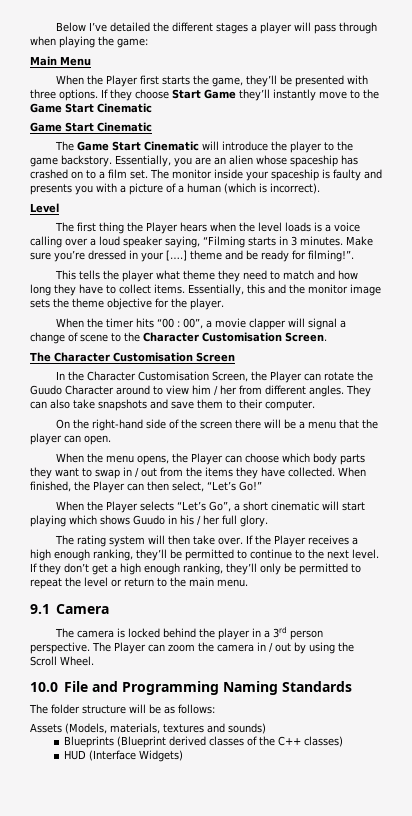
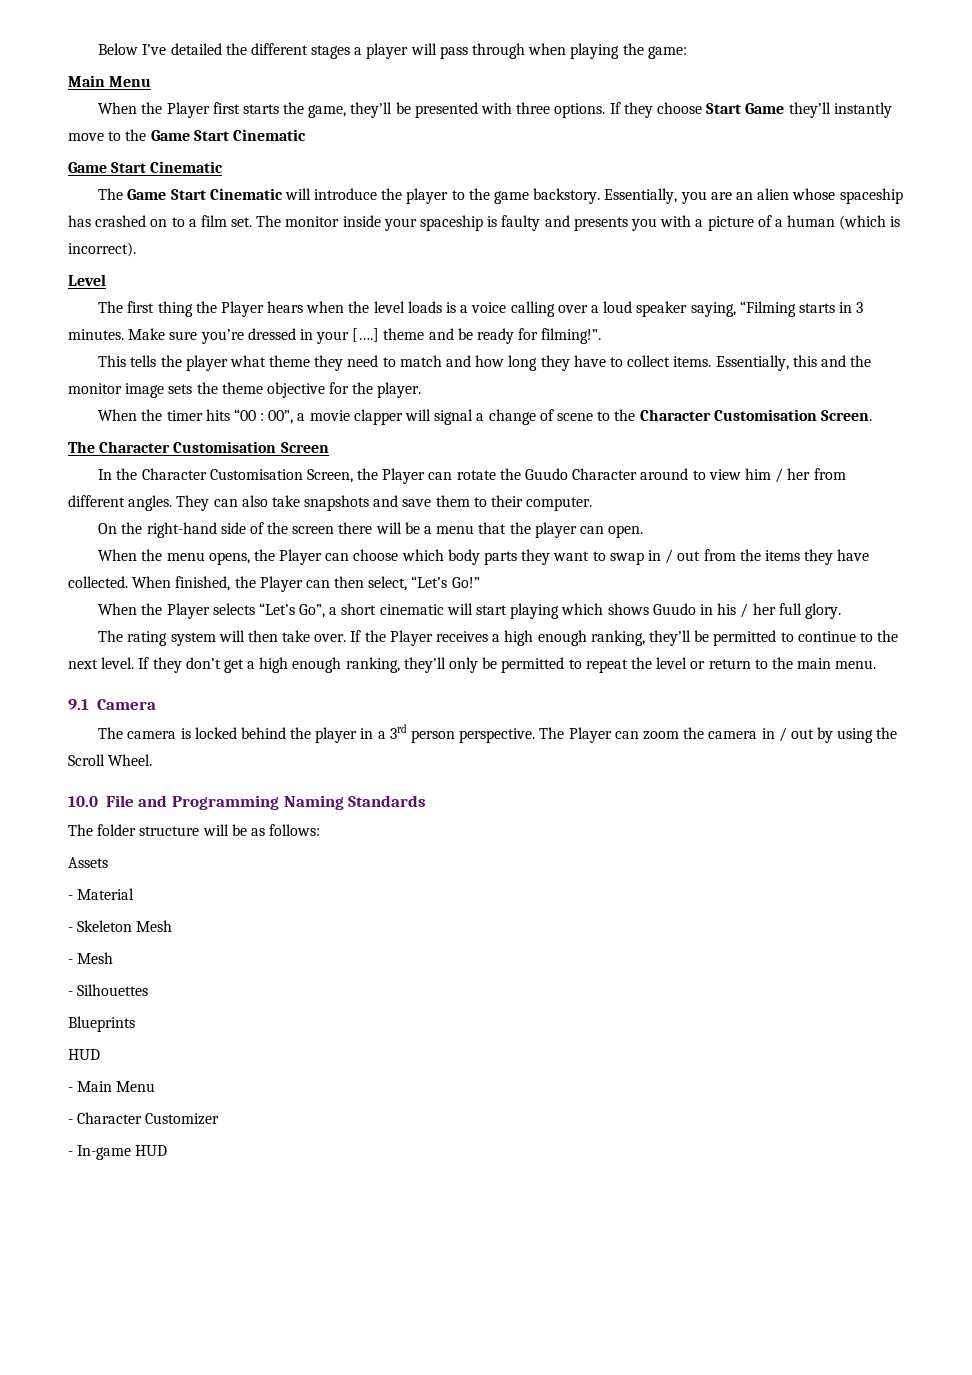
[65,723,266,734] [63,736,343,748] [63,750,183,762] (Models, materials, textures and sounds) // Blueprints (Blueprint derived classes of the C++ classes) // HUD (Interface Widgets) -> [68,888,135,900] [68,920,173,932] [68,952,114,964] [68,984,149,996] [68,1016,135,1032] [68,1049,100,1060] [68,1081,156,1092] [68,1112,220,1125] [68,1145,168,1160] // - Material // - Skeleton Mesh // - Mesh // - Silhouettes // Blueprints // HUD // - Main Menu // - Character Customizer // - In-game HUD

